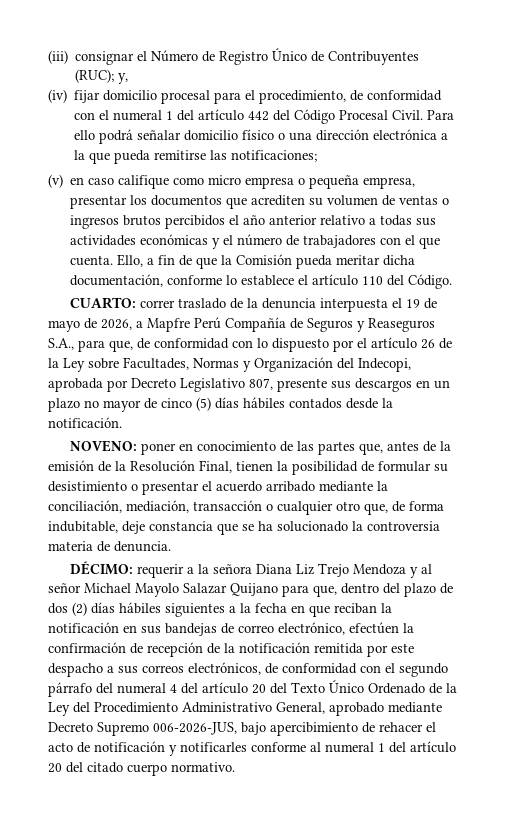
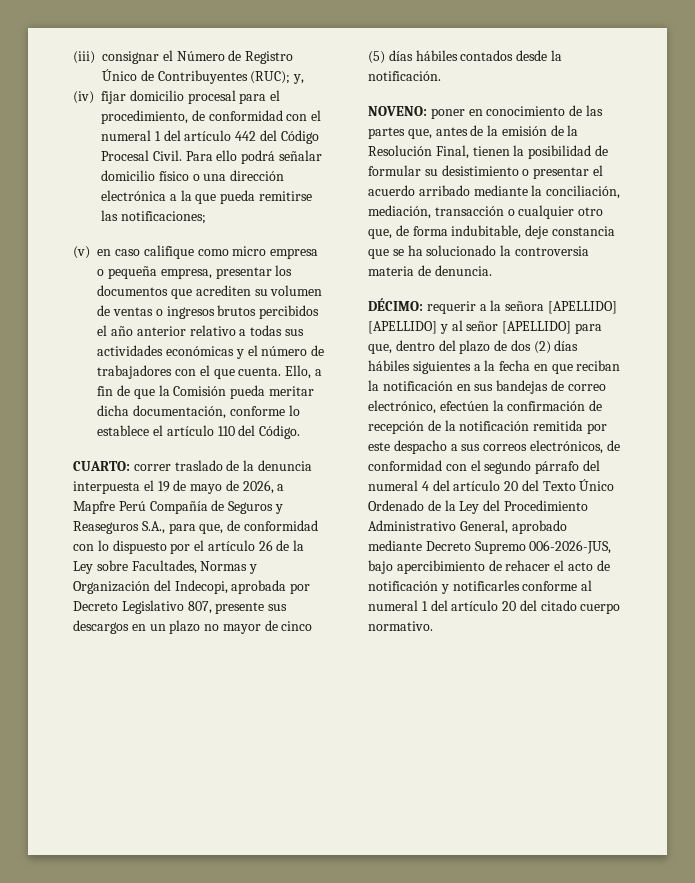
[256,563,433,578] [48,583,278,597] Diana Liz Trejo Mendoza y al señor Michael Mayolo Salazar Quijano -> [547,301,617,314] [368,320,572,334] [APELLIDO] [APELLIDO] y al señor [APELLIDO]

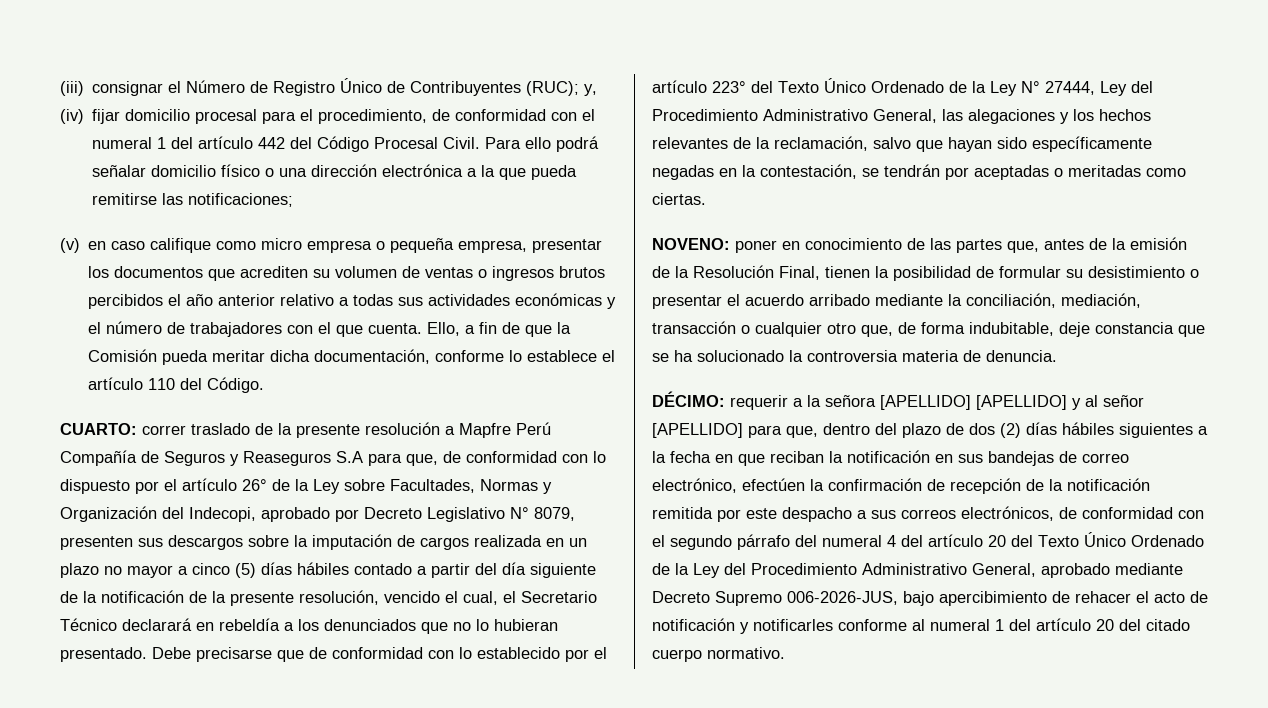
[257,460,312,471] [73,480,274,494] denuncia interpuesta el 19 de mayo de 2026, -> [296,422,440,438] presente resolución
[141,521,165,534] S.A., -> [336,451,363,463] S.A
[258,540,273,551] 26 -> [242,479,267,491] 26°
[231,580,287,594] aprobada -> [261,507,330,522] aprobado
[187,601,288,614] [73,620,129,634] 807, presente sus descargos -> [510,507,575,521] [60,534,542,550] N° 8079, presenten sus descargos sobre la imputación de cargos realizada
[264,620,278,631] de -> [178,566,188,575] a
[460,50,562,61] [368,71,441,81] contados desde la notificación. -> [354,562,596,578] [60,590,597,606] [60,618,558,634] [60,647,607,662] [652,78,1153,96] [652,109,1151,124] [652,136,1152,152] [652,164,1186,180] [652,193,706,205] contado a partir del día siguiente de la notificación de la presente resolución, vencido el cual, el Secretario Técnico declarará en rebeldía a los denunciados que no lo hubieran presentado. Debe precisarse que de conformidad con lo establecido por el artículo 223° del Texto Único Ordenado de la Ley N° 27444, Ley del Procedimiento Administrativo General, las alegaciones y los hechos relevantes de la reclamación, salvo que hayan sido específicamente negadas en la contestación, se tendrán por aceptadas o meritadas como ciertas.

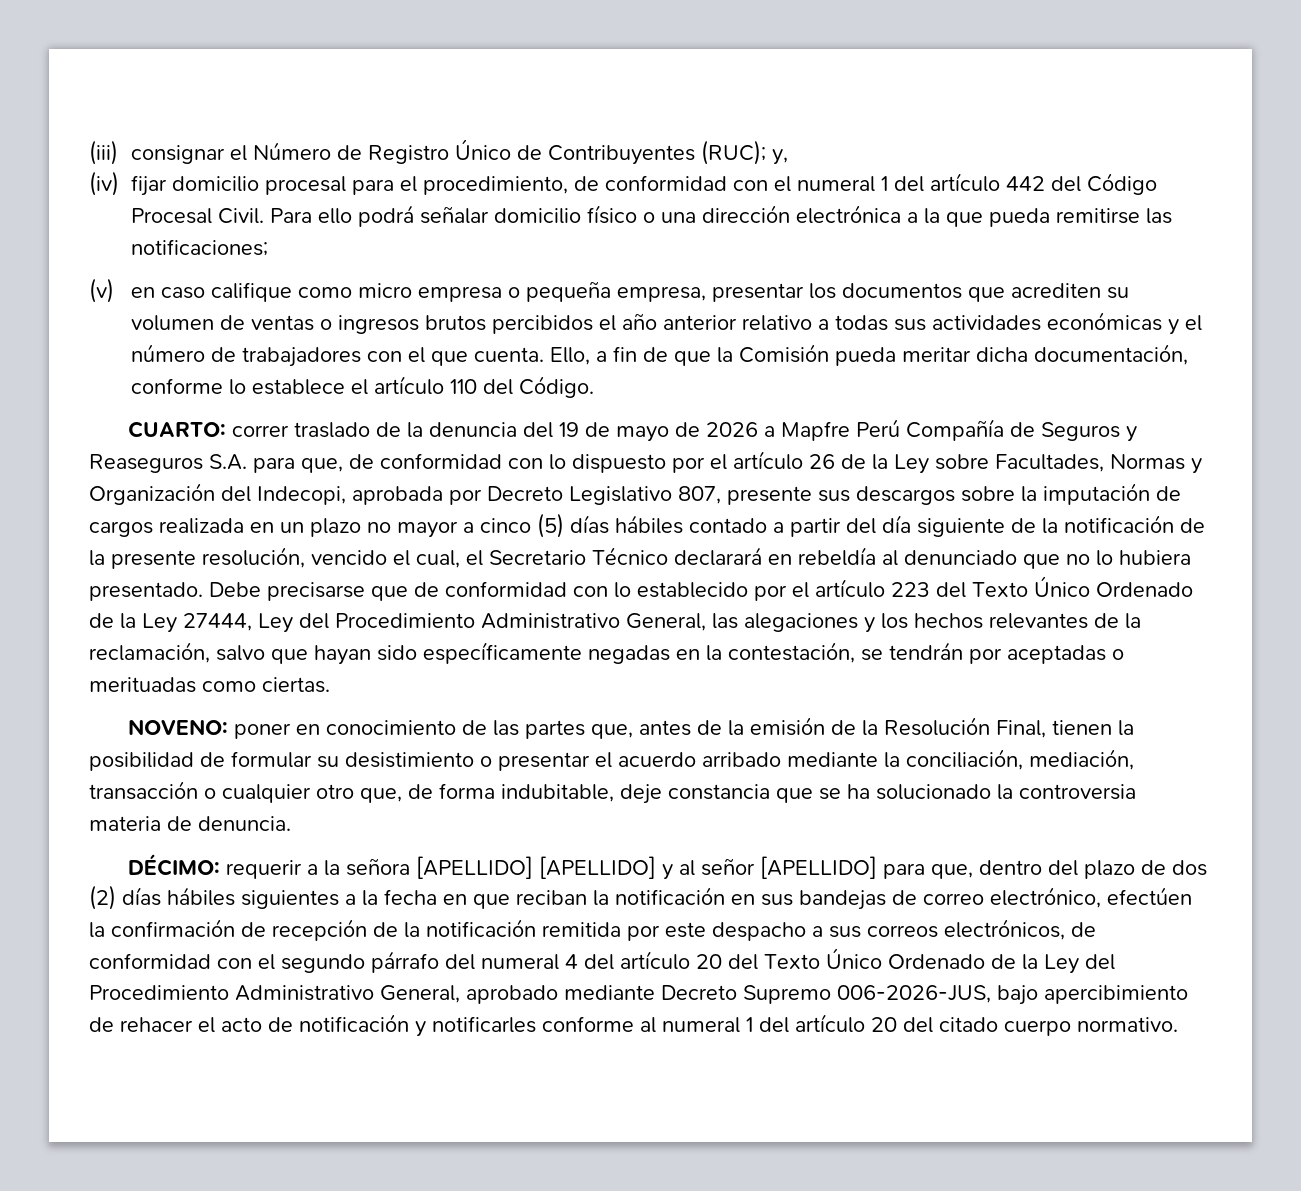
[296,422,440,438] presente resolución -> [429,422,759,442] denuncia del 19 de mayo de 2026
[336,451,363,463] S.A -> [209,454,247,470] S.A.
[242,479,267,491] 26° -> [809,454,835,469] 26
[261,507,330,522] aprobado -> [352,486,443,505] aprobada
[510,507,575,521] [60,536,133,550] N° 8079, presenten -> [678,486,812,505] 807, presente
[284,619,416,631] a los denunciados -> [882,550,1017,566] al denunciado
[494,619,558,631] hubieran -> [1119,550,1191,565] hubiera
[712,78,1040,96] 223° del Texto Único Ordenado de la Ley N° -> [891,576,1193,598] [89,613,177,633] 223 del Texto Único Ordenado de la Ley
[1068,165,1141,177] meritadas -> [89,677,196,693] merituadas

